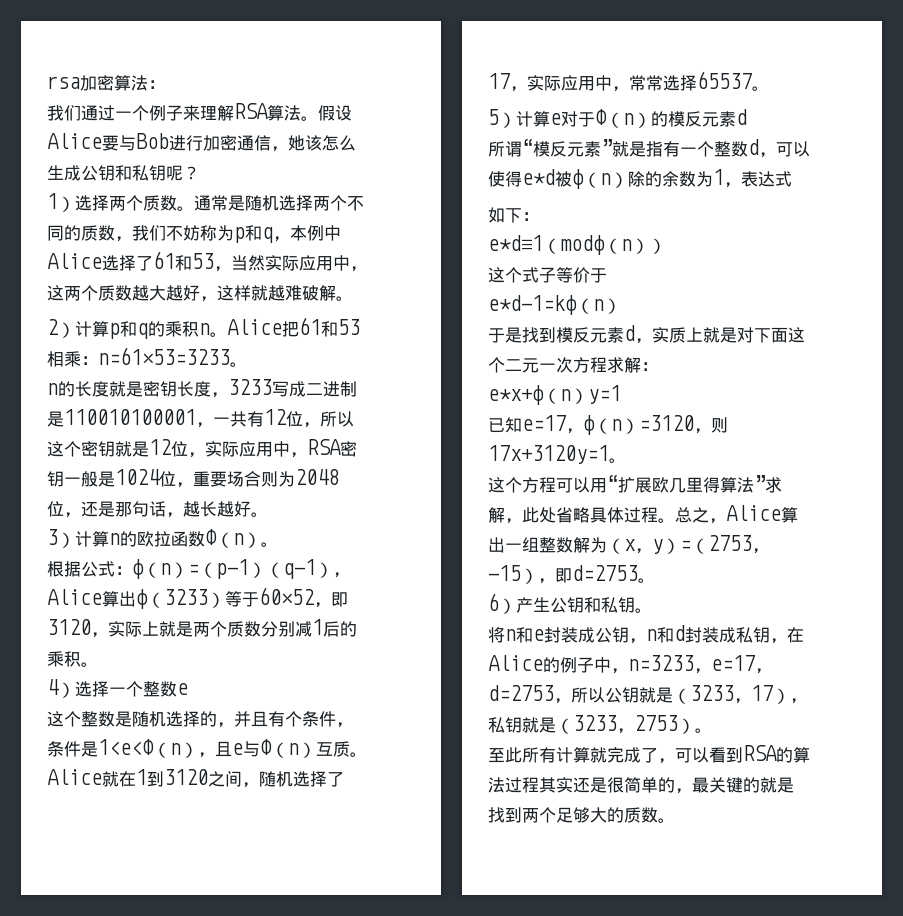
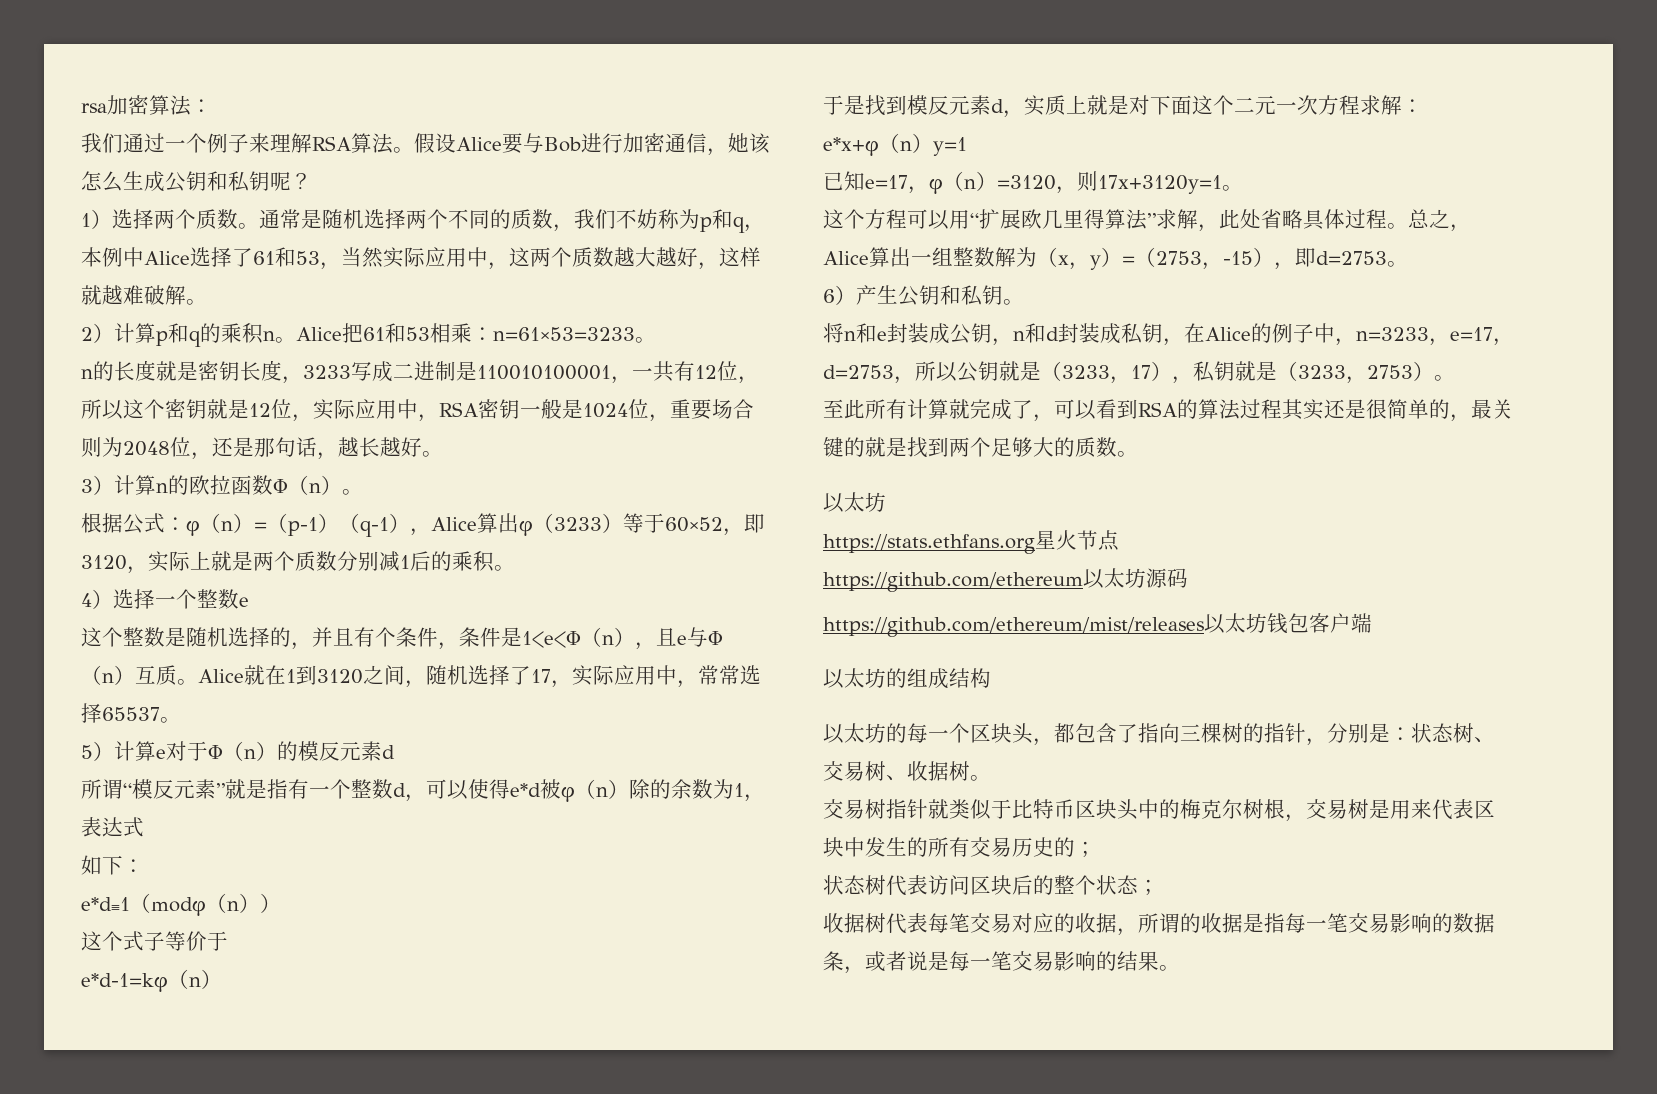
(675, 820) none -> [823,492,886,513] [823,530,1119,554] [823,568,1188,592] [823,613,1372,637] [823,668,991,689] [823,723,1495,746] [823,761,991,781] [823,799,1495,822] [823,837,1096,857] [823,875,1159,896] [823,913,1495,936] [823,951,1180,974] // 以太坊 // https://stats.ethfans.org星火节点 // https://github.com/ethereum以太坊源码 // https://github.com/ethereum/mist/releases以太坊钱包客户端 // 以太坊的组成结构 // 以太坊的每一个区块头，都包含了指向三棵树的指针，分别是：状态树、交易树、收据树。 // 交易树指针就类似于比特币区块头中的梅克尔树根，交易树是用来代表区块中发生的所有交易历史的； // 状态树代表访问区块后的整个状态； // 收据树代表每笔交易对应的收据，所谓的收据是指每一笔交易影响的数据条，或者说是每一笔交易影响的结果。

